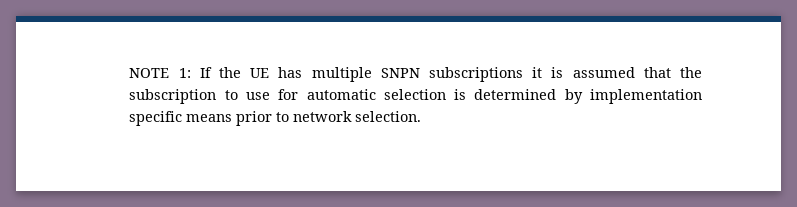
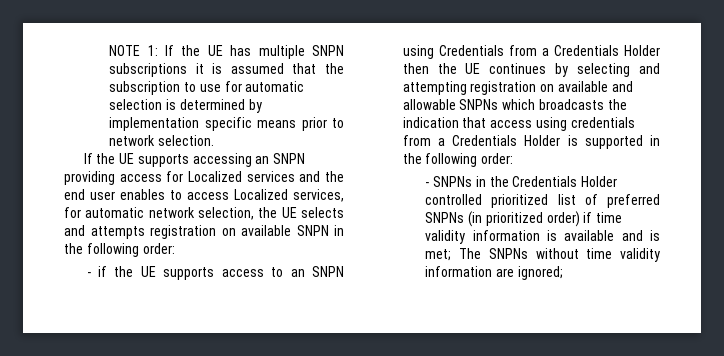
(422, 116) none -> [83,153,306,167] [64,171,344,185] [64,189,344,202] [64,207,344,220] [64,225,344,239] [64,243,175,257] [86,266,344,280] [402,45,660,59] [402,63,660,77] [402,81,633,95] [402,99,627,110] [402,117,635,131] [402,135,660,149] [402,153,514,167] [425,176,618,187] [425,194,660,208] [425,211,623,227] [425,230,660,244] [425,248,660,262] [425,266,563,280] // If the UE supports accessing an SNPN providing access for Localized services and the end user enables to access Localized services, for automatic network selection, the UE selects and attempts registration on available SNPN in the following order: // - if the UE supports access to an SNPN using Credentials from a Credentials Holder then the UE continues by selecting and attempting registration on available and allowable SNPNs which broadcasts the indication that access using credentials from a Credentials Holder is supported in the following order: // - SNPNs in the Credentials Holder controlled prioritized list of preferred SNPNs (in prioritized order) if time validity information is available and is met; The SNPNs without time validity information are ignored;

